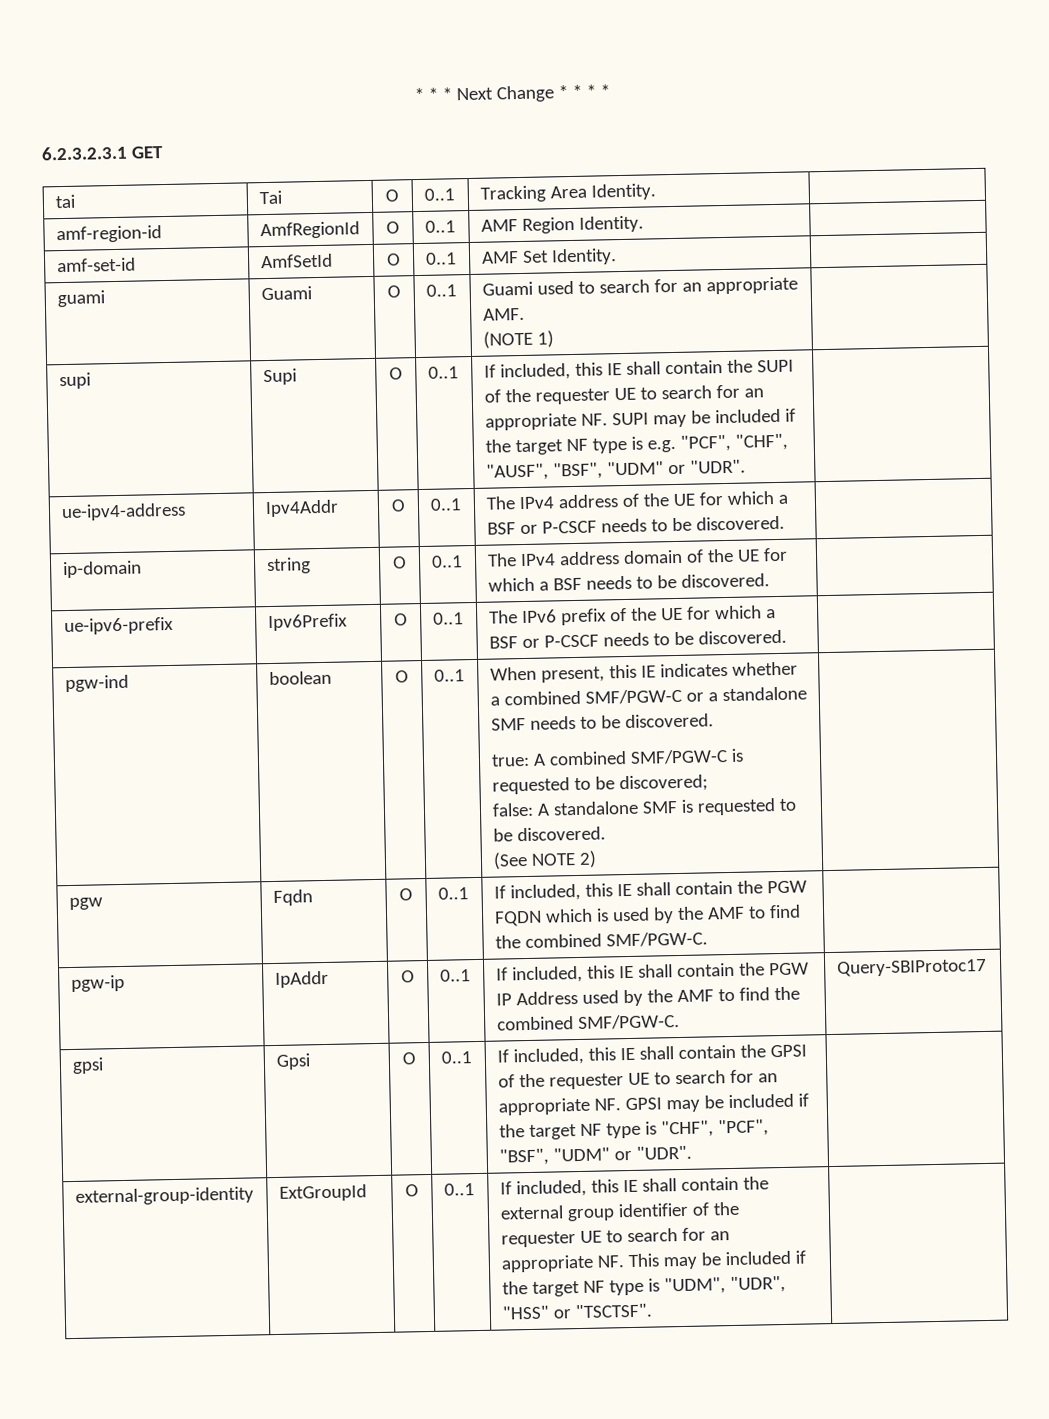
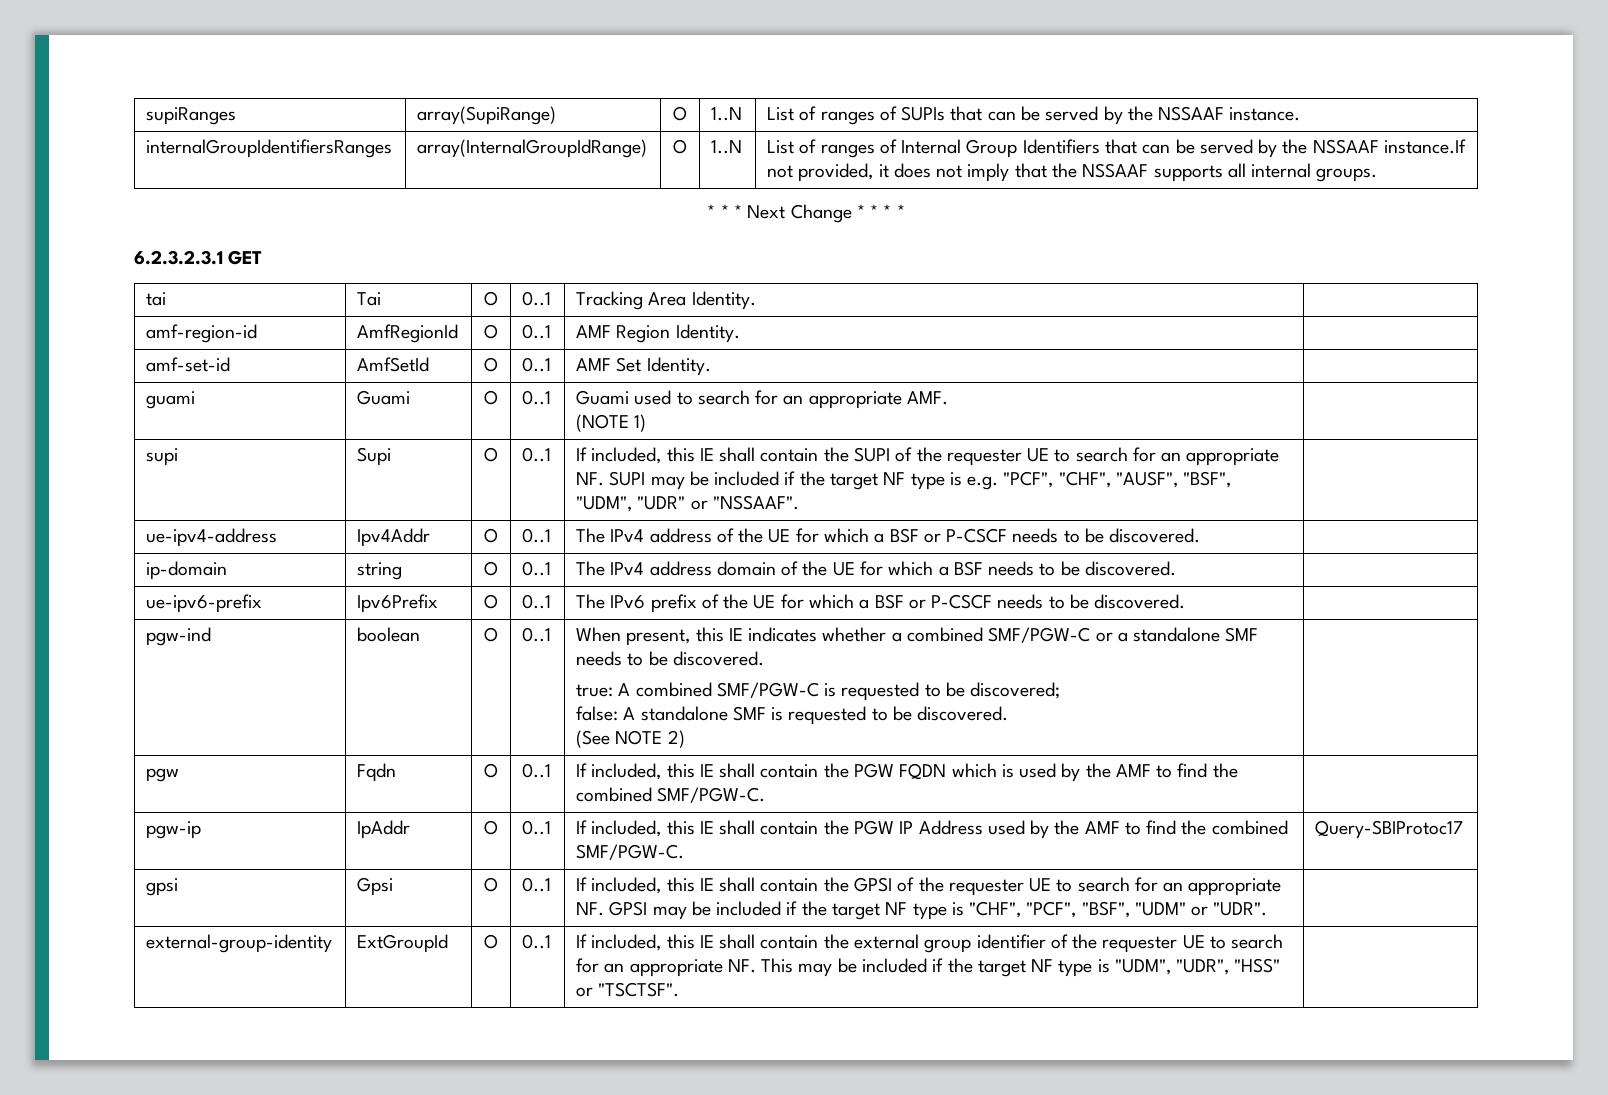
(414, 94) none -> [146,107,237,125] [417,106,557,125] [673,106,687,121] [711,107,743,121] [767,106,1301,125] [146,139,393,158] [417,139,648,158] [673,139,687,154] [711,140,743,154] [767,139,1466,158] [767,163,1378,182] supiRanges | array(SupiRange) | O | 1..N | List of ranges of SUPIs that can be served by the NSSAAF instance. // internalGroupIdentifiersRanges | array(InternalGroupIdRange) | O | 1..N | List of ranges of Internal Group Identifiers that can be served by the NSSAAF instance.If not provided, it does not imply that the NSSAAF supports all internal groups. //
[606,459,746,476] "UDM" or "UDR". -> [576,495,799,512] "UDM", "UDR" or "NSSAAF".

